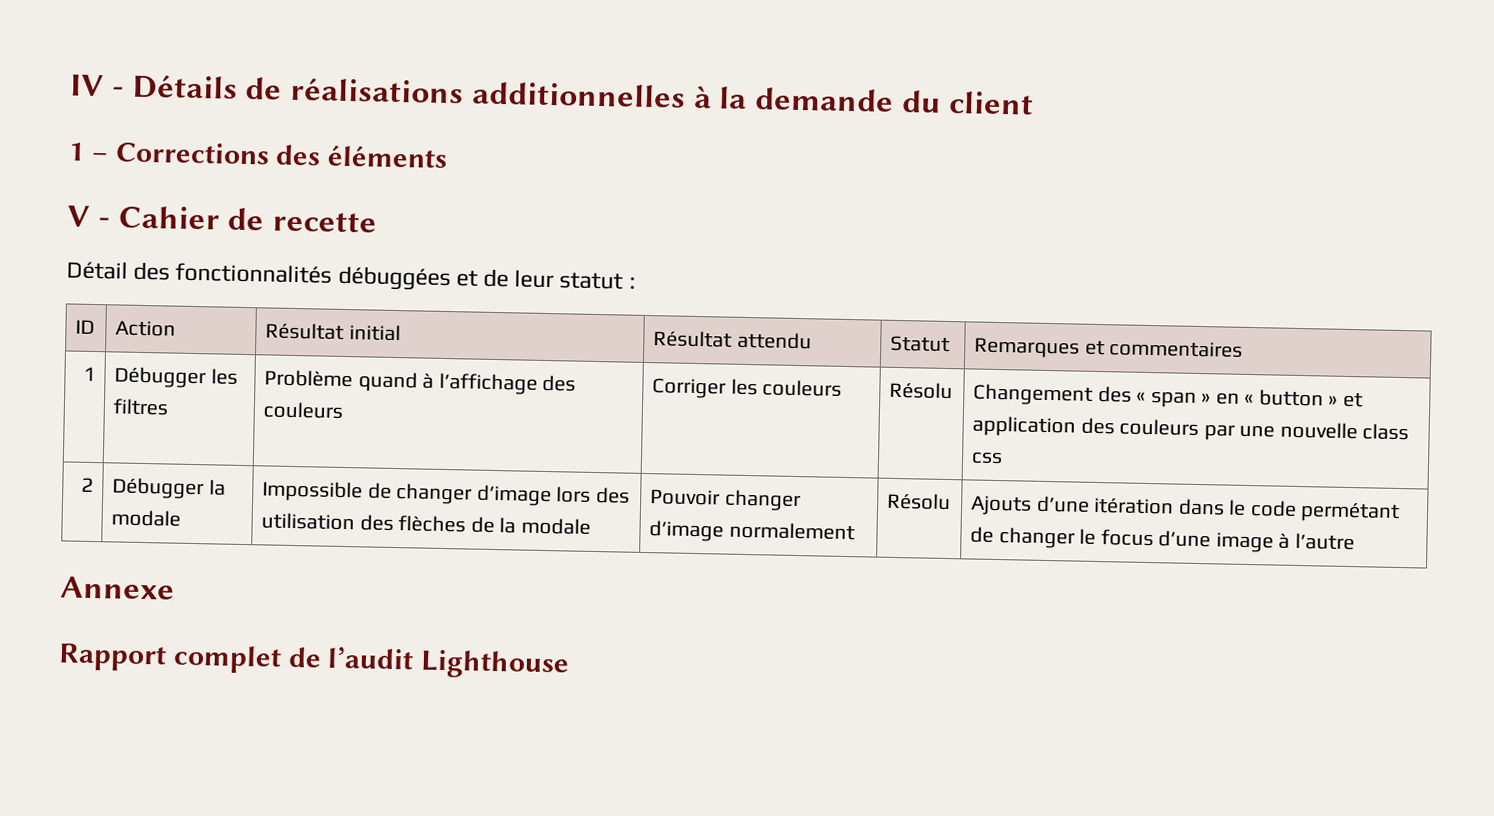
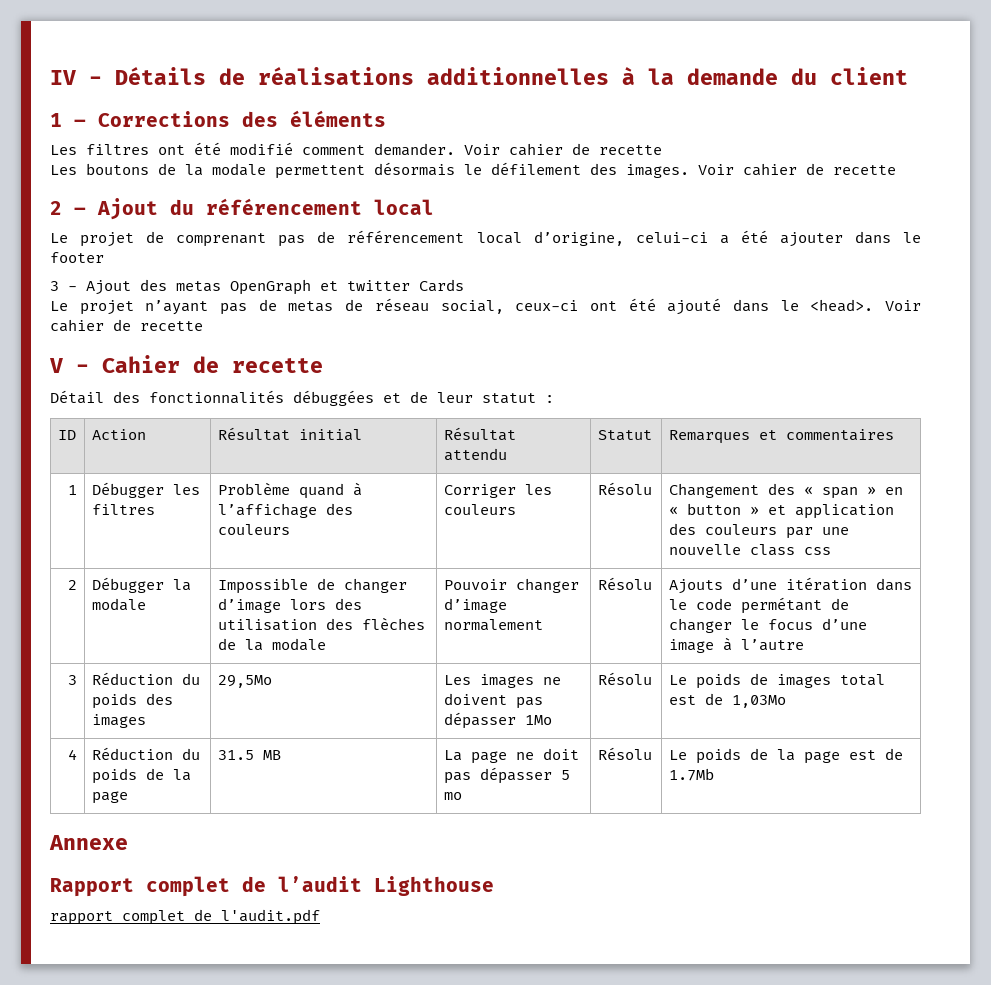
(449, 156) none -> [50,142,662,156] [50,162,896,179] [50,198,434,220] [50,230,921,247] [50,252,104,263] [50,279,464,295] [50,298,921,315] [50,319,203,332] // Les filtres ont été modifié comment demander. Voir cahier de recette // Les boutons de la modale permettent désormais le défilement des images. Voir cahier de recette // 2 – Ajout du référencement local // Le projet de comprenant pas de référencement local d’origine, celui-ci a été ajouter dans le footer // 3 - Ajout des metas OpenGraph et twitter Cards // Le projet n’ayant pas de metas de réseau social, ceux-ci ont été ajouté dans le <head>. Voir cahier de recette
(1355, 541) none -> [68,675,78,685] [91,672,200,685] [91,693,173,709] [91,714,146,728] [217,675,272,688] [443,674,561,688] [443,693,543,709] [443,712,552,729] [597,672,652,685] [668,673,885,689] [668,693,786,708] [68,749,78,760] [91,747,200,760] [91,768,191,784] [91,791,128,804] [217,750,281,760] [443,748,579,764] [443,767,570,784] [443,792,462,800] [597,747,652,760] [668,748,903,764] [668,768,714,781] // 3 | Réduction du poids des images | 29,5Mo | Les images ne doivent pas dépasser 1Mo | Résolu | Le poids de images total est de 1,03Mo // 4 | Réduction du poids de la page | 31.5 MB | La page ne doit pas dépasser 5 mo | Résolu | Le poids de la page est de 1.7Mb
(571, 664) none -> [50,909,320,925] // rapport complet de l'audit.pdf

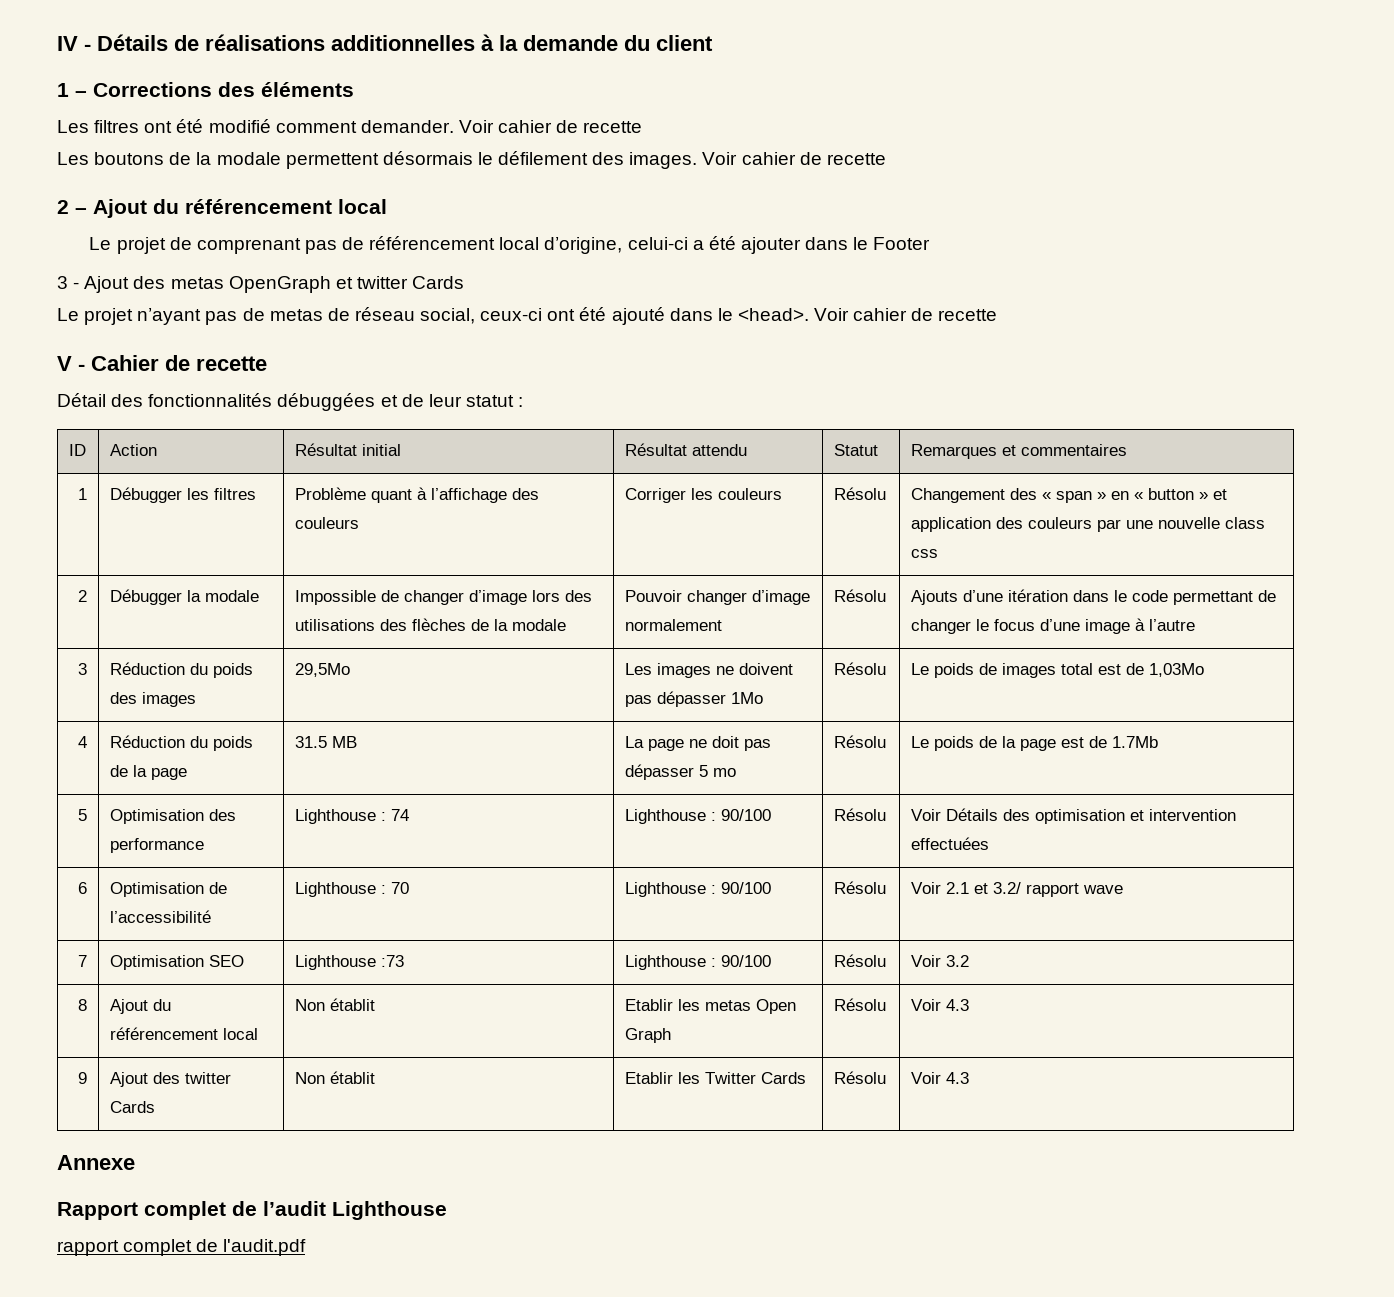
[50,252,104,263] footer -> [873,237,931,250] Footer
[298,483,344,499] quand -> [370,489,412,503] quant
[217,619,317,631] utilisation -> [294,619,375,631] utilisations
[740,597,822,614] permétant -> [1172,591,1253,605] permettant
(714, 774) none -> [78,809,88,821] [109,809,236,824] [109,838,204,853] [294,809,409,824] [624,809,771,824] [833,808,886,821] [910,808,1236,824] [910,837,989,850] [78,882,88,894] [109,882,227,897] [109,910,211,923] [294,882,409,897] [624,882,771,897] [833,881,886,894] [910,882,1123,897] [78,955,88,967] [109,955,244,970] [294,955,404,970] [624,955,771,970] [833,954,886,967] [910,955,969,967] [78,999,88,1011] [109,999,171,1014] [109,1027,258,1040] [294,998,375,1011] [624,999,796,1014] [624,1028,671,1043] [833,998,886,1011] [910,999,969,1011] [78,1072,88,1084] [109,1072,231,1087] [109,1101,155,1113] [294,1071,375,1084] [624,1072,806,1084] [833,1071,886,1084] [910,1072,969,1084] // 5 | Optimisation des performance | Lighthouse : 74 | Lighthouse : 90/100 | Résolu | Voir Détails des optimisation et intervention effectuées // 6 | Optimisation de l’accessibilité | Lighthouse : 70 | Lighthouse : 90/100 | Résolu | Voir 2.1 et 3.2/ rapport wave // 7 | Optimisation SEO | Lighthouse :73 | Lighthouse : 90/100 | Résolu | Voir 3.2 // 8 | Ajout du référencement local | Non établit | Etablir les metas Open Graph | Résolu | Voir 4.3 // 9 | Ajout des twitter Cards | Non établit | Etablir les Twitter Cards | Résolu | Voir 4.3

